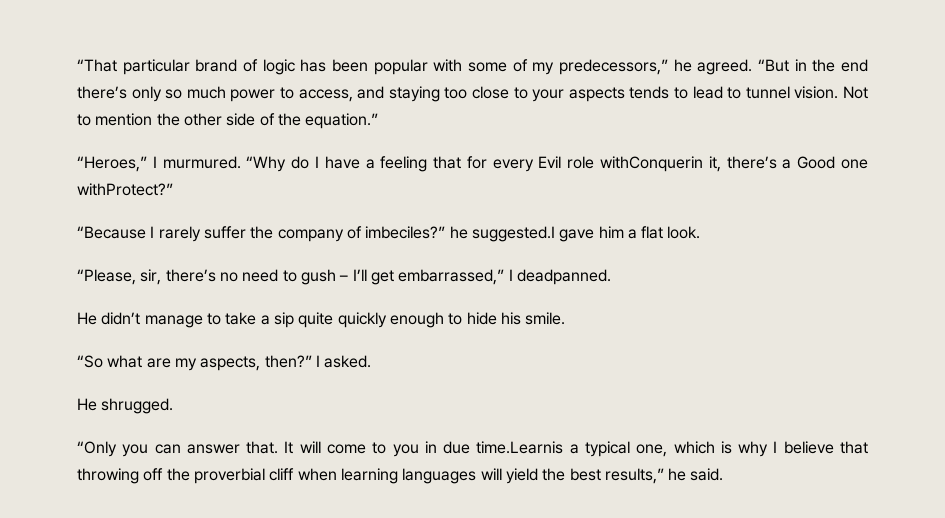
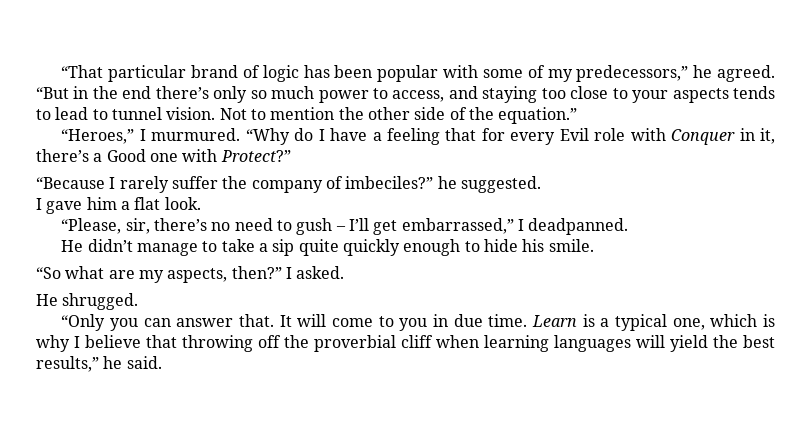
[600,156,704,172] withConquerin -> [630,128,755,145] with Conquer in
[77,183,173,196] withProtect?” -> [182,149,291,162] with Protect?”
[471,226,555,242] suggested.I -> [460,176,541,193] [36,198,42,210] suggested. // I
[476,441,564,454] time.Learnis -> [488,314,595,327] time. Learn is

